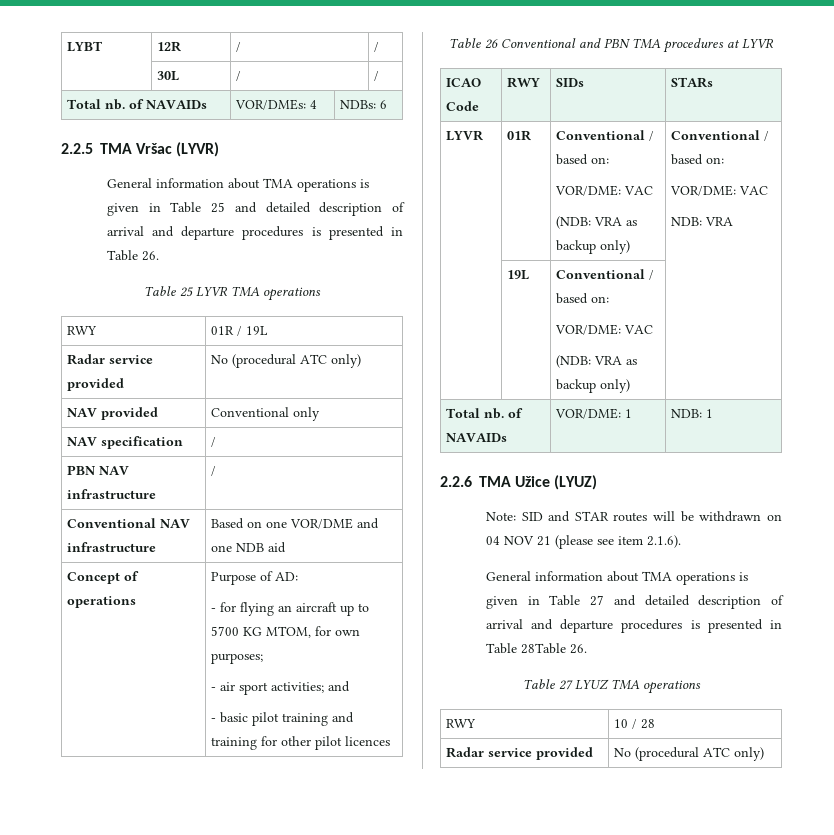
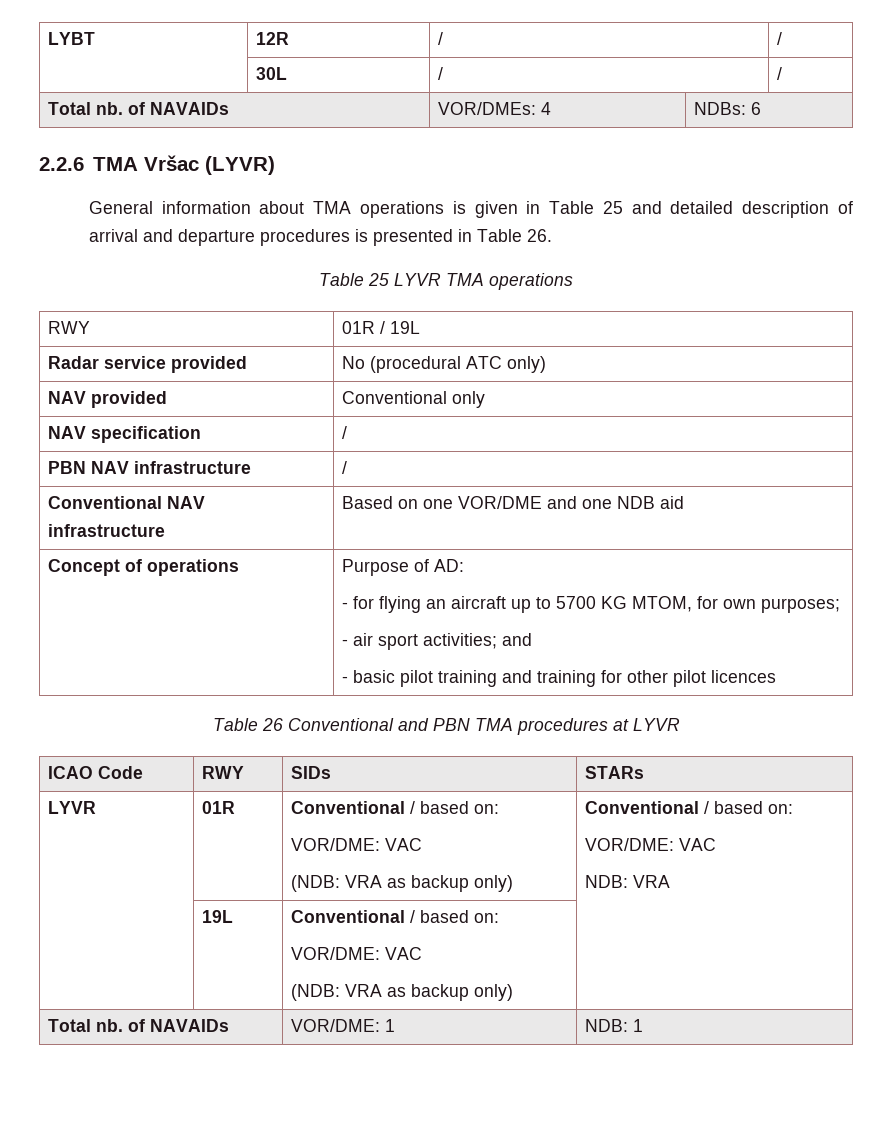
[61,143,93,154] 2.2.5 -> [39,157,84,171] 2.2.6
[440,475,598,490] [485,511,782,522] [485,535,681,549] [485,571,748,585] [485,595,784,609] [485,619,782,633] [485,643,587,654] [522,679,701,694] [446,719,477,728] [614,719,656,729] [446,747,594,760] [614,747,765,761] // 2.2.6 TMA Užice (LYUZ) // Note: SID and STAR routes will be withdrawn on 04 NOV 21 (please see item 2.1.6). // General information about TMA operations is given in Table 27 and detailed description of arrival and departure procedures is presented in Table 28Table 26. // Table 27 LYUZ TMA operations // RWY | 10 / 28 // Radar service provided | No (procedural ATC only) -> (643, 1025) none

